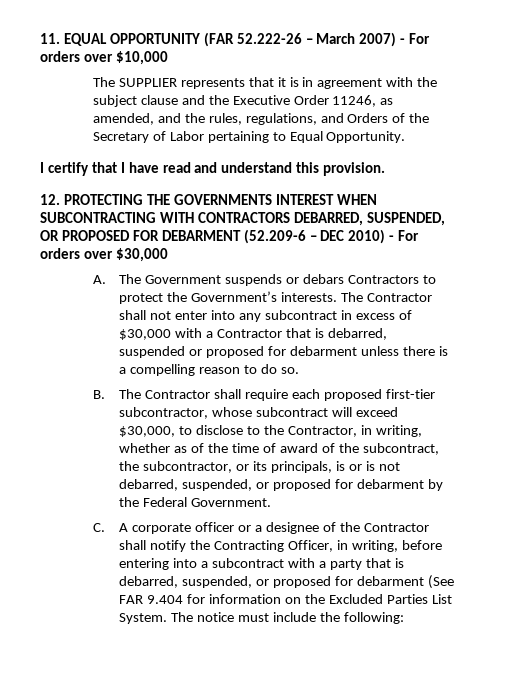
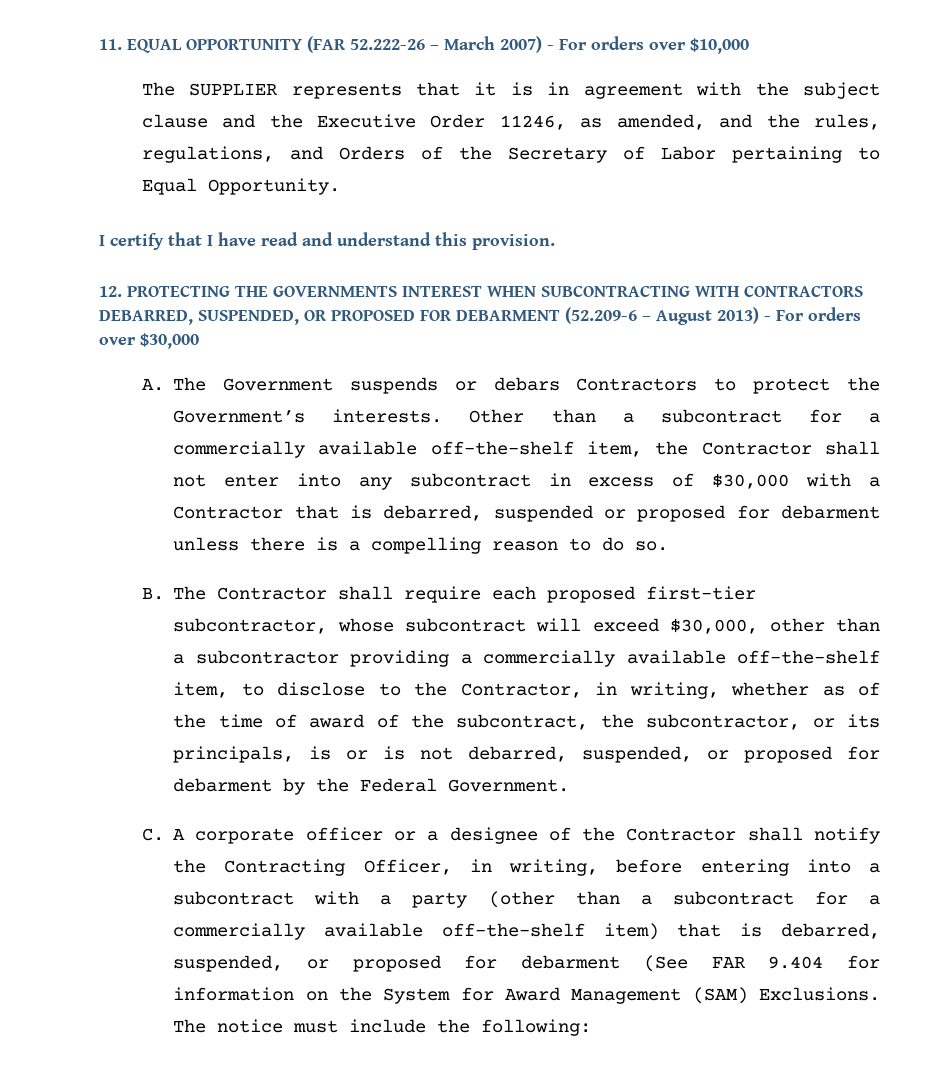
[320,229,386,244] DEC 2010) -> [656,307,759,325] August 2013)
[341,292,364,302] The -> [469,409,880,423] [173,441,689,458] Other than a subcontract for a commercially available off-the-shelf item, the
(176, 431) none -> [769,618,881,632] [173,650,880,667] [173,682,229,698] other than a subcontractor providing a commercially available off-the-shelf item,
(362, 564) none -> [488,891,881,908] [173,923,659,940] (other than a subcontract for a commercially available off-the-shelf item)
[328,594,452,604] [119,613,168,624] Excluded Parties List System. -> [383,987,880,1004] System for Award Management (SAM) Exclusions.

